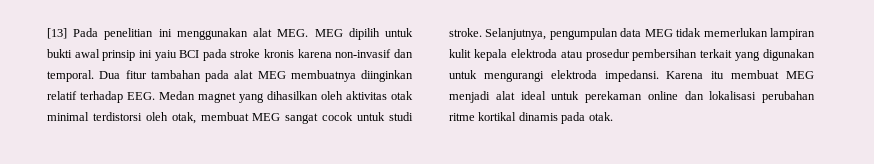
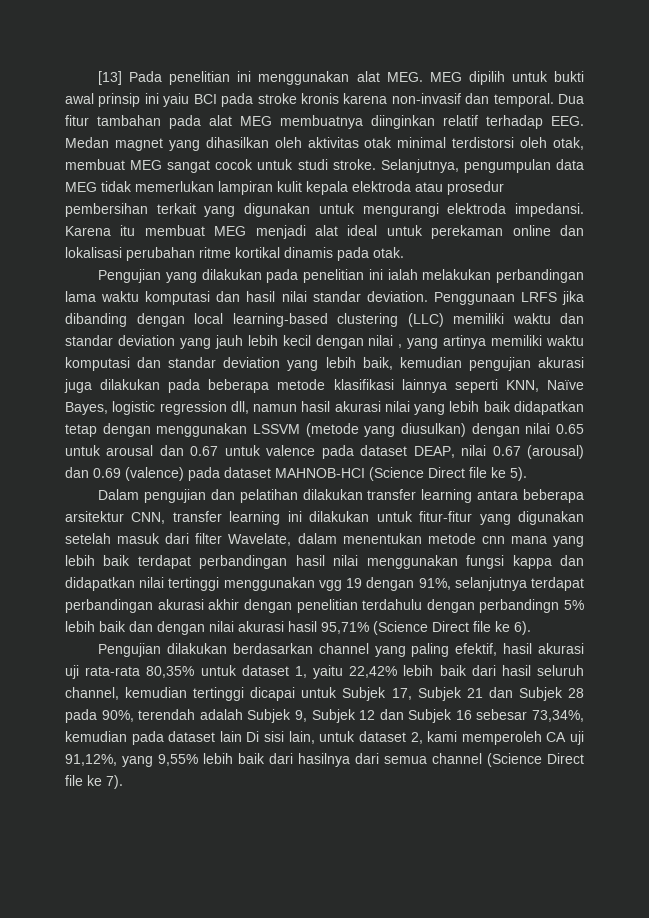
(613, 116) none -> [98,269,584,283] [65,291,584,305] [65,313,584,327] [65,335,584,349] [65,357,584,371] [64,379,584,393] [65,401,584,415] [65,423,584,437] [65,445,584,459] [65,467,527,481] [98,489,584,503] [65,511,585,525] [65,533,585,547] [65,555,585,569] [65,577,584,591] [65,599,584,613] [65,621,531,635] [98,643,584,657] [65,665,584,679] [65,687,584,701] [65,709,584,723] [65,731,585,745] [65,753,584,767] [65,775,123,789] // Pengujian yang dilakukan pada penelitian ini ialah melakukan perbandingan lama waktu komputasi dan hasil nilai standar deviation. Penggunaan LRFS jika dibanding dengan local learning-based clustering (LLC) memiliki waktu dan standar deviation yang jauh lebih kecil dengan nilai , yang artinya memiliki waktu komputasi dan standar deviation yang lebih baik, kemudian pengujian akurasi juga dilakukan pada beberapa metode klasifikasi lainnya seperti KNN, Naïve Bayes, logistic regression dll, namun hasil akurasi nilai yang lebih baik didapatkan tetap dengan menggunakan LSSVM (metode yang diusulkan) dengan nilai 0.65 untuk arousal dan 0.67 untuk valence pada dataset DEAP, nilai 0.67 (arousal) dan 0.69 (valence) pada dataset MAHNOB-HCI (Science Direct file ke 5). // Dalam pengujian dan pelatihan dilakukan transfer learning antara beberapa arsitektur CNN, transfer learning ini dilakukan untuk fitur-fitur yang digunakan setelah masuk dari filter Wavelate, dalam menentukan metode cnn mana yang lebih baik terdapat perbandingan hasil nilai menggunakan fungsi kappa dan didapatkan nilai tertinggi menggunakan vgg 19 dengan 91%, selanjutnya terdapat perbandingan akurasi akhir dengan penelitian terdahulu dengan perbandingn 5% lebih baik dan dengan nilai akurasi hasil 95,71% (Science Direct file ke 6). // Pengujian dilakukan berdasarkan channel yang paling efektif, hasil akurasi uji rata-rata 80,35% untuk dataset 1, yaitu 22,42% lebih baik dari hasil seluruh channel, kemudian tertinggi dicapai untuk Subjek 17, Subjek 21 dan Subjek 28 pada 90%, terendah adalah Subjek 9, Subjek 12 dan Subjek 16 sebesar 73,34%, kemudian pada dataset lain Di sisi lain, untuk dataset 2, kami memperoleh CA uji 91,12%, yang 9,55% lebih baik dari hasilnya dari semua channel (Science Direct file ke 7).

